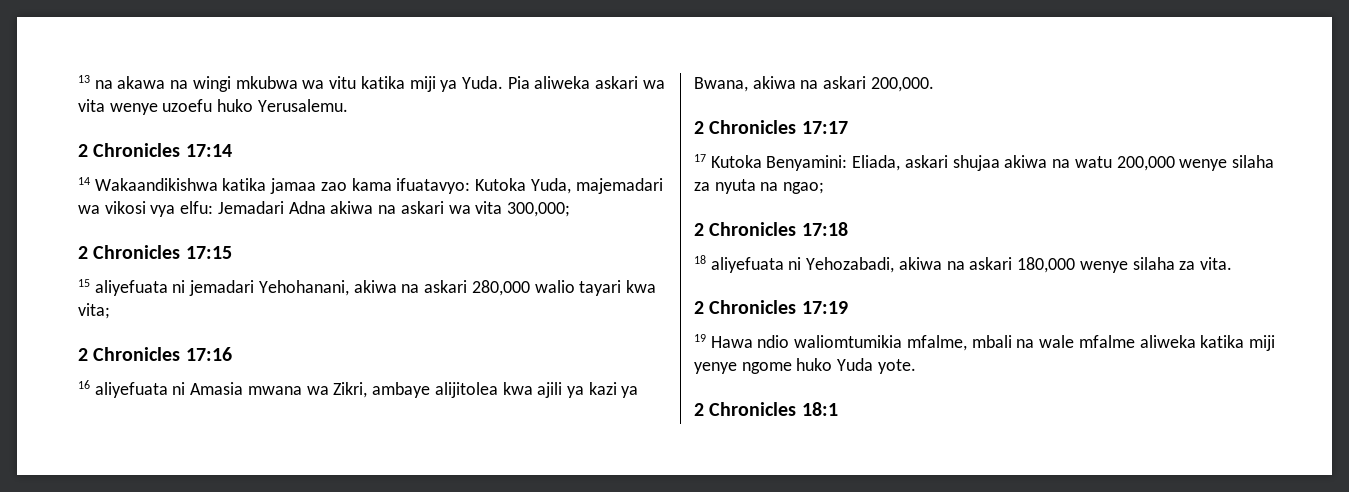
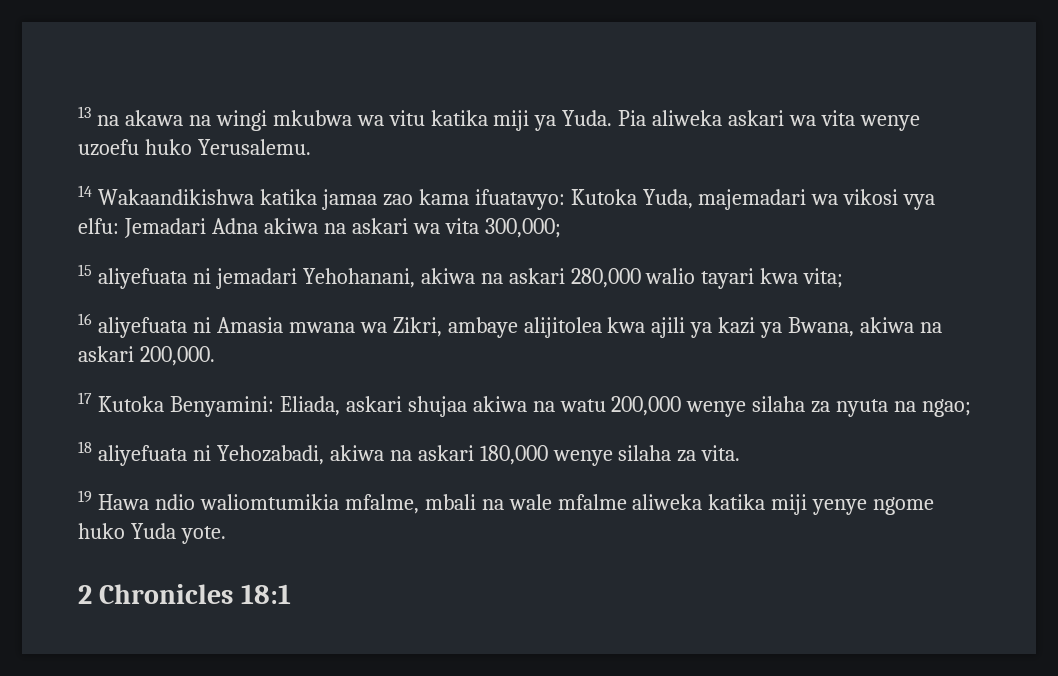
[78,143,232,157] // 2 Chronicles 17:14 -> (311, 147) none
[78,245,232,259] // 2 Chronicles 17:15 -> (561, 228) none
[78,347,232,361] // 2 Chronicles 17:16 -> (844, 278) none
[694,120,848,134] // 2 Chronicles 17:17 -> (215, 356) none
[694,222,848,236] // 2 Chronicles 17:18 -> (972, 408) none
[694,300,848,314] // 2 Chronicles 17:19 -> (741, 453) none

